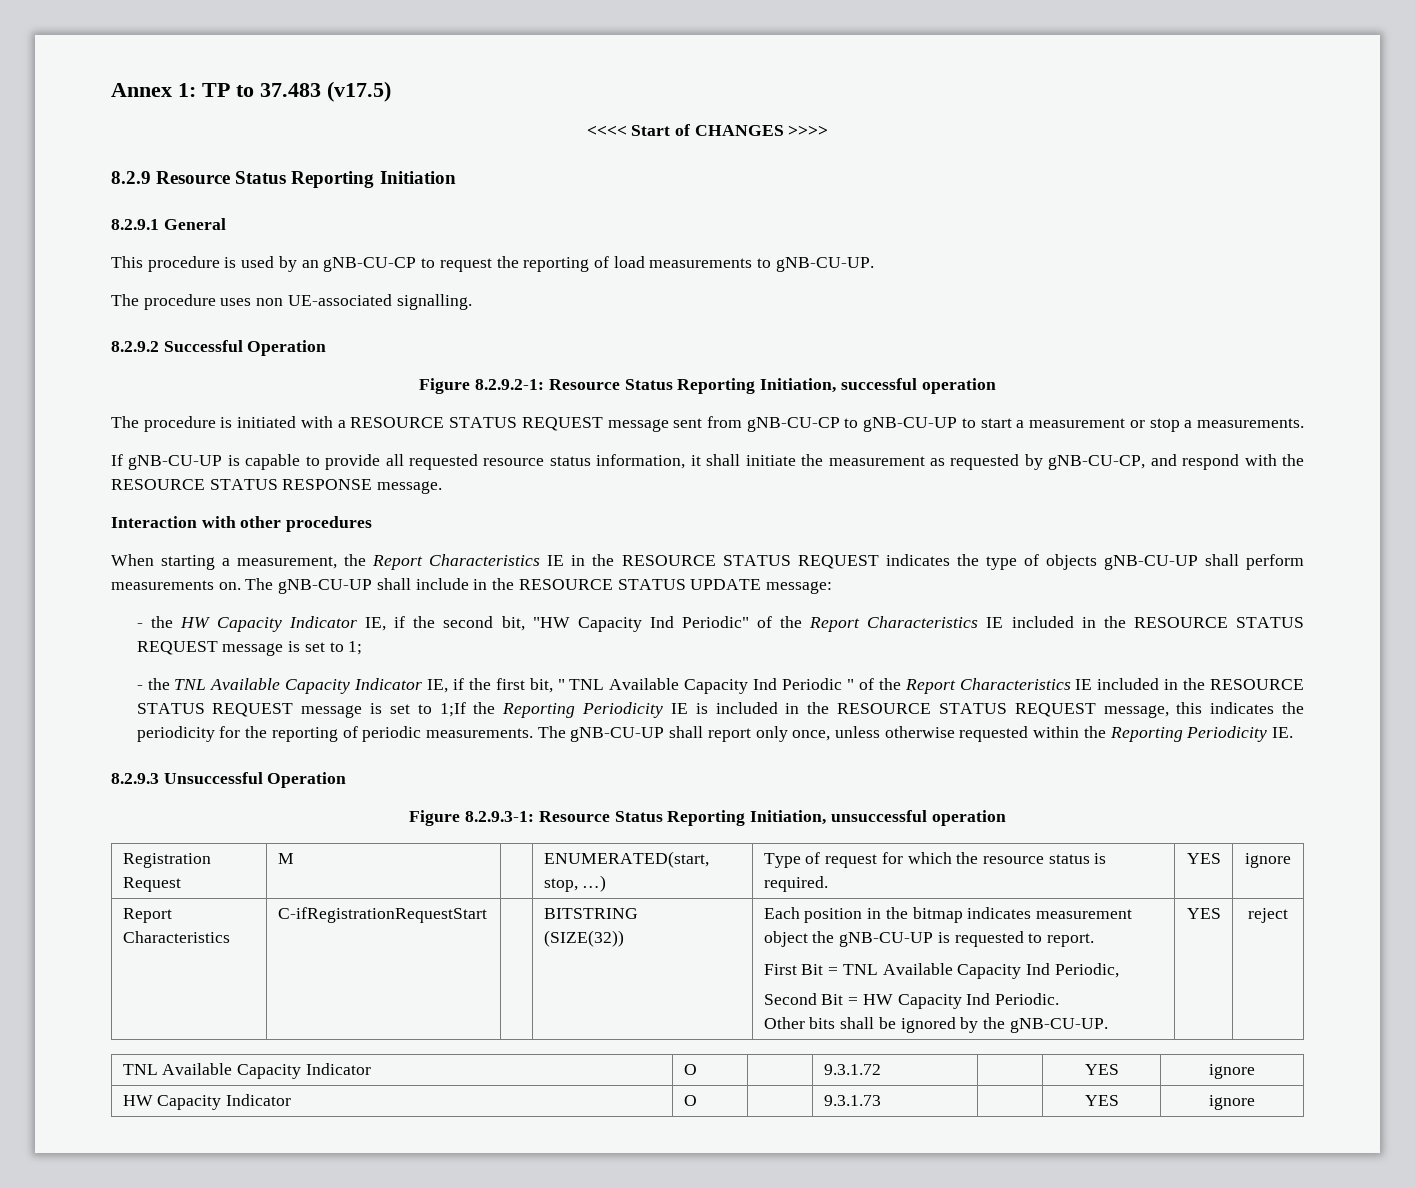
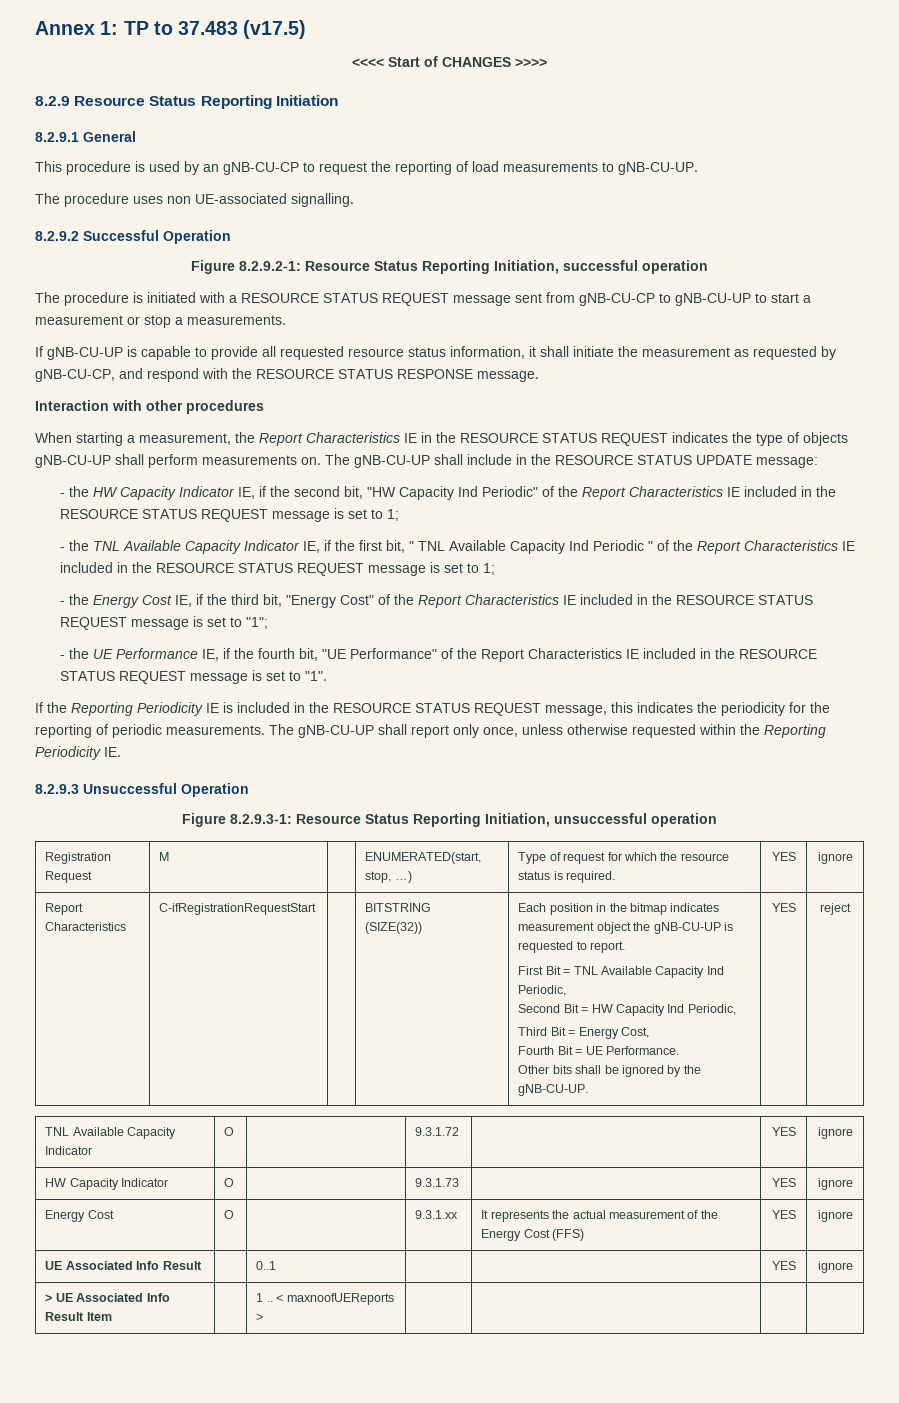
[439,702,466,717] 1;If -> [483,563,496,575] [60,594,814,608] [60,616,269,630] [60,648,818,662] [60,670,328,684] [35,702,43,713] 1; // - the Energy Cost IE, if the third bit, "Energy Cost" of the Report Characteristics IE included in the RESOURCE STATUS REQUEST message is set to "1"; // - the UE Performance IE, if the fourth bit, "UE Performance" of the Report Characteristics IE included in the RESOURCE STATUS REQUEST message is set to "1". // If
[994,993,1059,1005] Periodic. -> [687,1004,736,1015] [518,1027,649,1039] [518,1046,679,1055] Periodic, // Third Bit = Energy Cost, // Fourth Bit = UE Performance.
(1255, 1102) none -> [45,1210,114,1222] [224,1210,235,1219] [415,1210,459,1219] [481,1210,718,1222] [481,1229,585,1241] [771,1210,796,1219] [817,1210,853,1222] [45,1261,202,1270] [256,1261,277,1270] [771,1261,796,1270] [817,1261,853,1273] [45,1293,170,1302] [45,1312,112,1321] [256,1293,394,1305] [256,1313,264,1321] // Energy Cost | O | | 9.3.1.xx | It represents the actual measurement of the Energy Cost (FFS) | YES | ignore // UE Associated Info Result | | 0..1 | | | YES | ignore // > UE Associated Info Result Item | | 1 .. < maxnoofUEReports > | | | |

